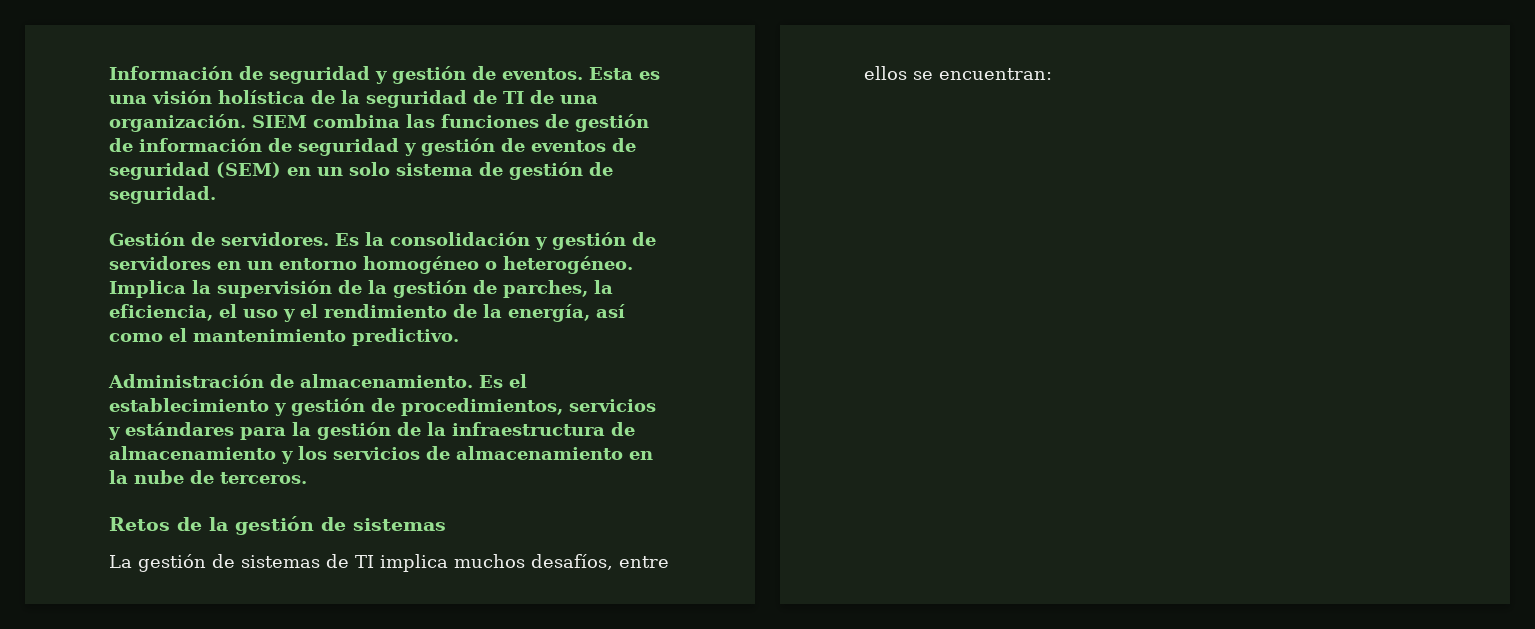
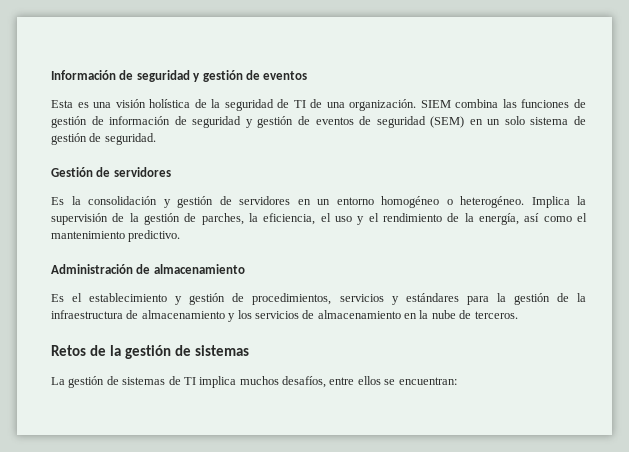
[502,68,583,80] eventos. -> [263,71,308,80] eventos //
[221,232,329,246] servidores. -> [113,167,171,177] servidores //
[300,374,473,388] almacenamiento. -> [153,264,245,274] almacenamiento //

